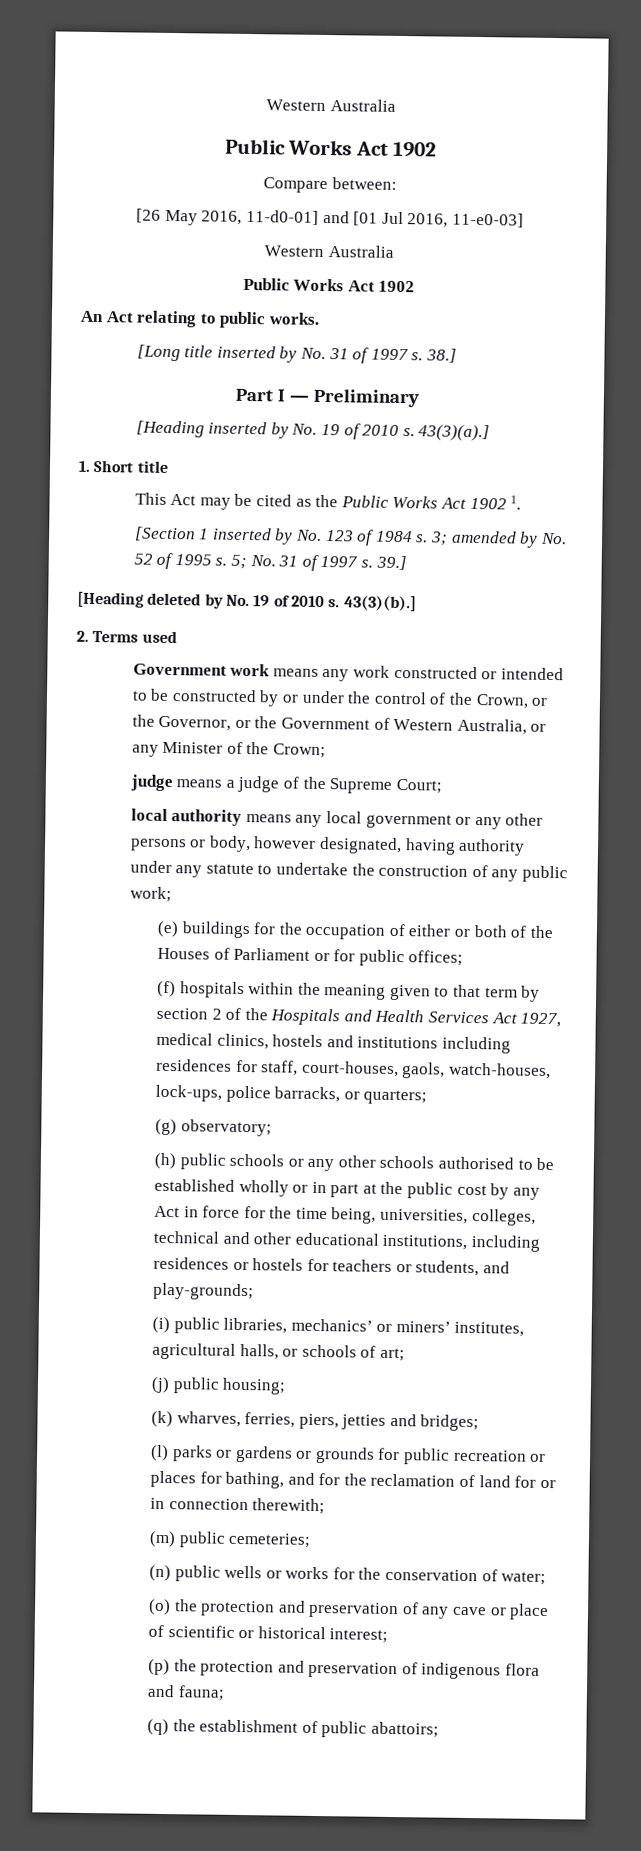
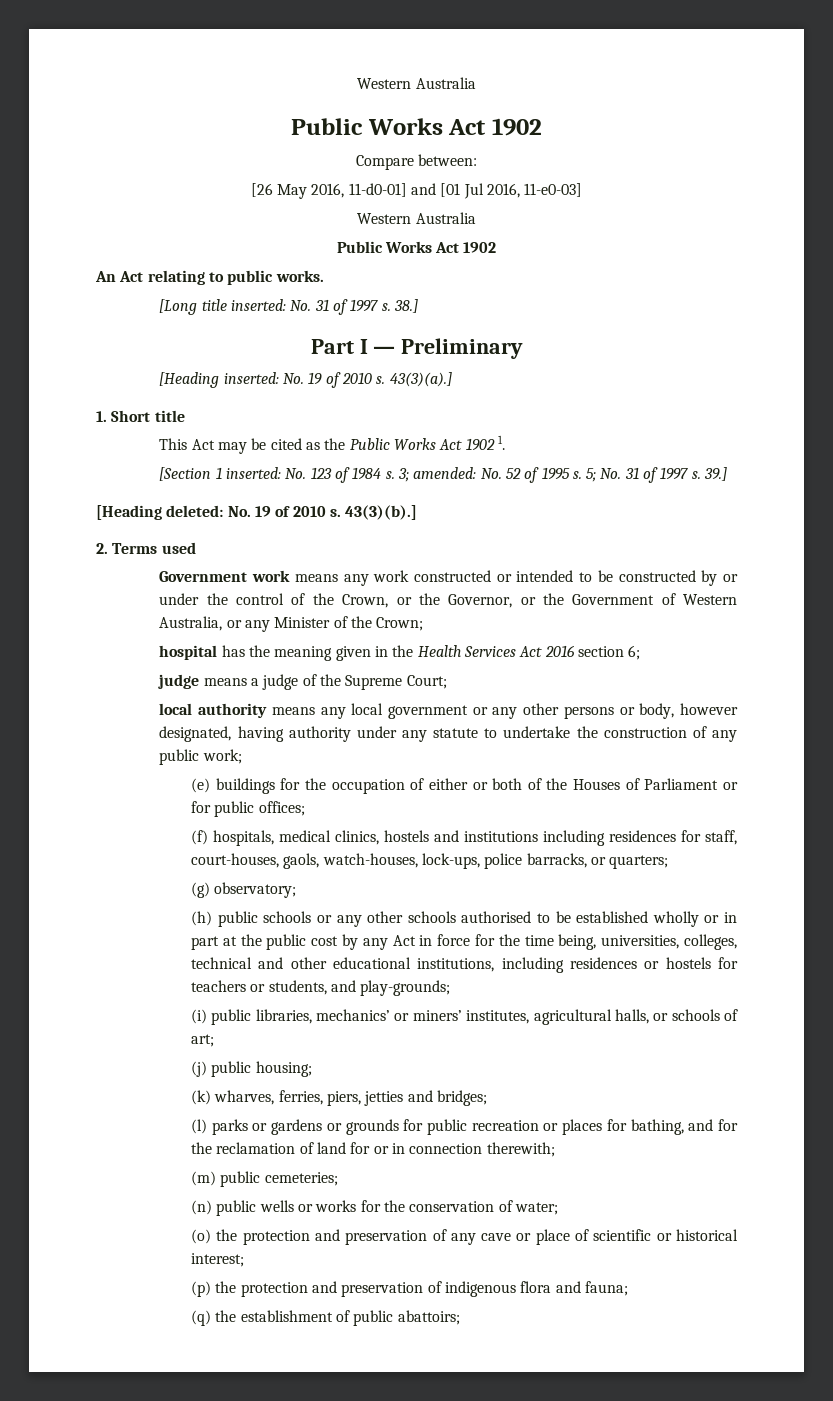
[216,345,298,363] inserted by -> [231,299,287,311] inserted:
[208,421,289,439] inserted by -> [223,372,279,384] inserted:
[212,527,294,545] inserted by -> [226,467,282,479] inserted:
[451,530,539,548] amended by -> [413,467,477,479] amended:
[147,592,224,609] deleted by -> [166,505,224,517] deleted:
(326, 751) none -> [159,645,641,661] // hospital has the meaning given in the Health Services Act 2016 section 6;
[179,981,541,1002] [155,1007,562,1028] hospitals within the meaning given to that term by section 2 of the Hospitals and Health Services Act 1927, -> [213,830,275,846] hospitals,

